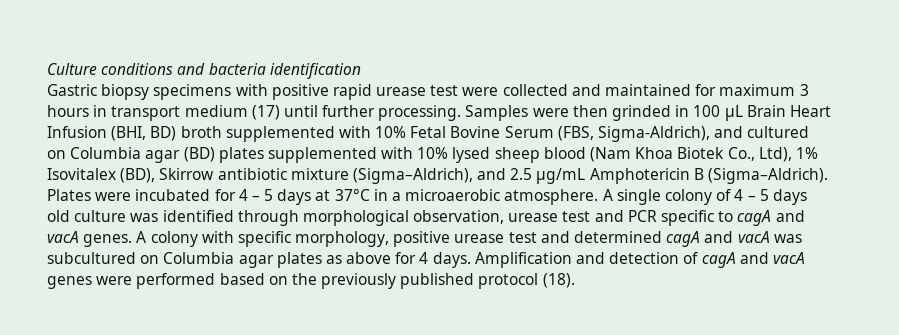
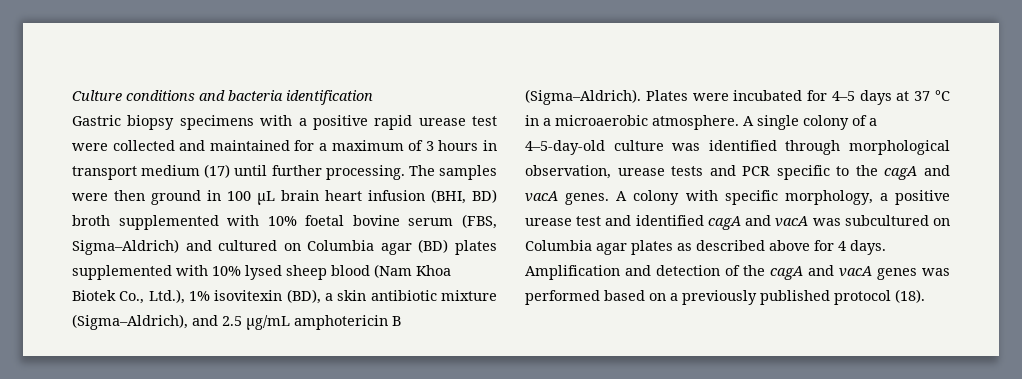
(268, 90) none -> [298,118,307,126] a
[719,84,796,96] maximum -> [319,140,424,151] a maximum of
[465,105,529,121] Samples -> [408,165,497,180] The samples
[612,105,672,121] grinded -> [151,190,201,205] ground
[746,105,831,117] [47,126,107,138] Brain Heart Infusion -> [281,190,425,201] brain heart infusion
[410,126,711,142] Fetal Bovine Serum (FBS, Sigma-Aldrich), -> [305,214,497,229] [72,239,179,255] foetal bovine serum (FBS, Sigma–Aldrich)
[758,147,818,162] [47,168,215,183] Ltd), 1% Isovitalex (BD), Skirrow -> [148,289,367,304] Ltd.), 1% isovitexin (BD), a skin
[589,168,690,184] Amphotericin -> [294,315,388,330] amphotericin
[238,189,370,205] 4 – 5 days at 37°C -> [831,90,950,105] 4–5 days at 37 °C
[734,189,807,205] [47,210,70,222] 4 – 5 days old -> [869,118,877,126] [525,140,605,155] a 4–5-day-old
[562,211,591,222] test -> [671,166,704,176] tests
(734, 216) none -> [855,165,878,176] the
(390, 239) none -> [879,193,888,201] a
[574,231,663,243] determined -> [635,215,704,226] identified
(342, 259) none -> [696,240,765,251] described
(699, 258) none -> [743,265,765,276] the
[96,276,133,285] were -> [922,268,950,276] was
[291,273,317,285] the -> [670,293,678,301] a

